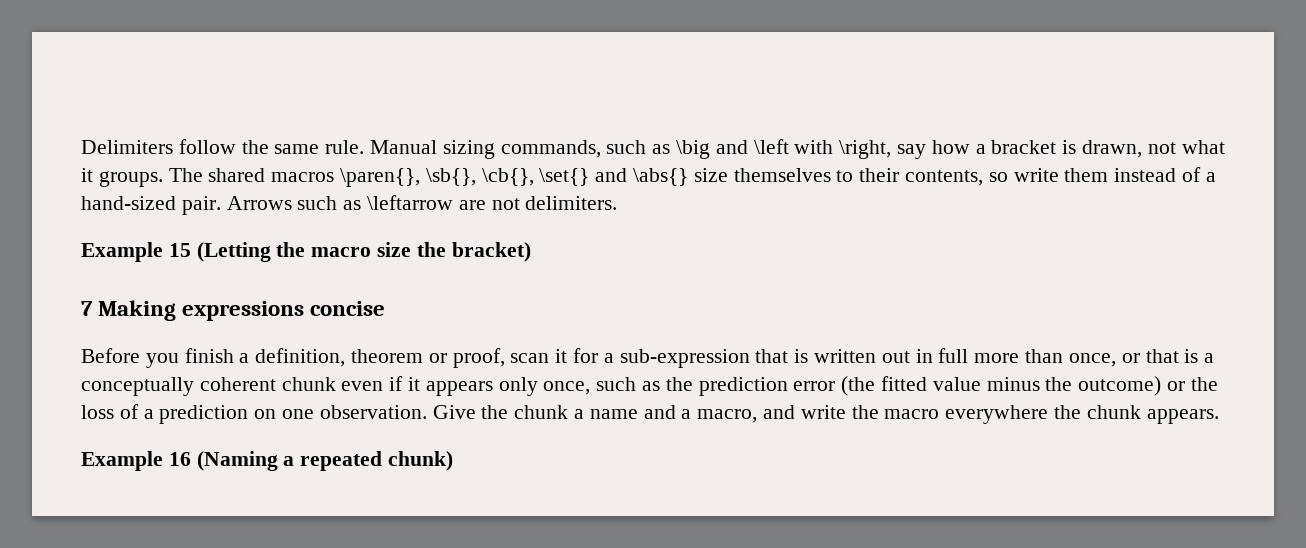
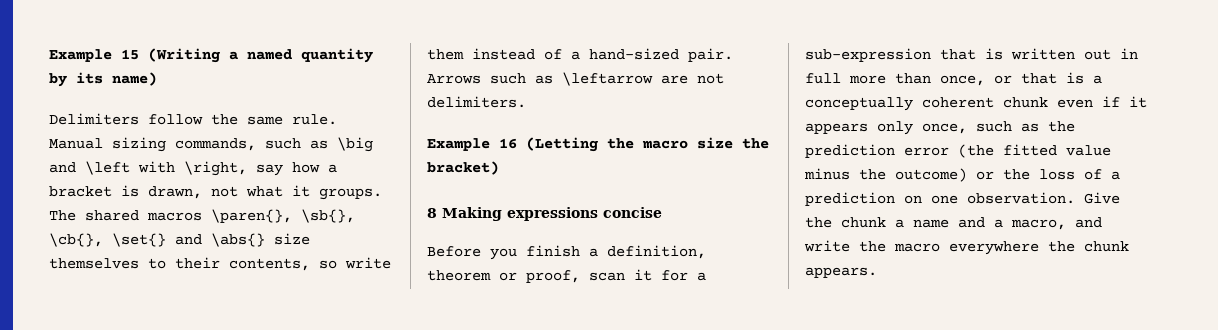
(81, 147) none -> [49,48,373,63] [49,72,157,87] Example 15 (Writing a named quantity by its name) //
[168,243,191,257] 15 -> [499,138,517,149] 16
[81,301,93,316] 7 -> [427,208,437,218] 8
[81,451,454,471] // Example 16 (Naming a repeated chunk) -> (877, 272) none

